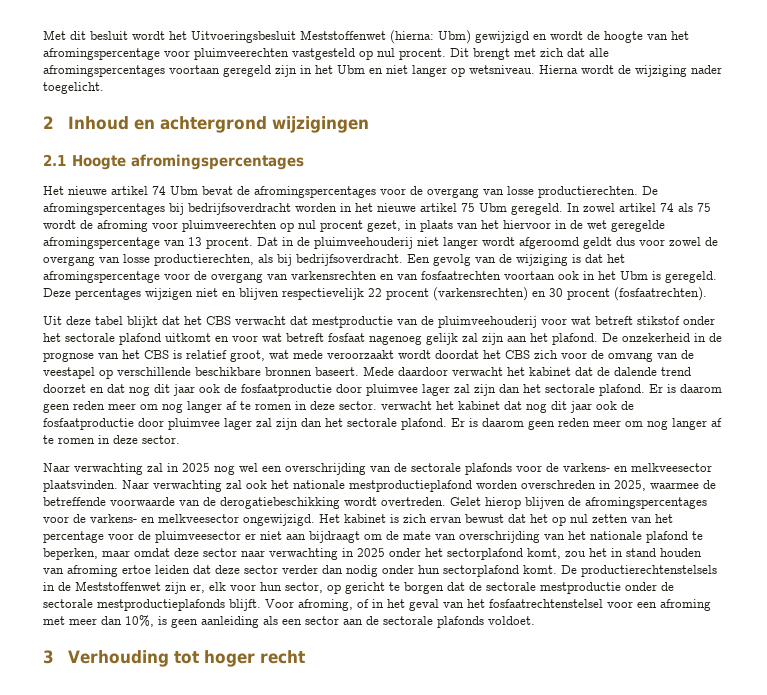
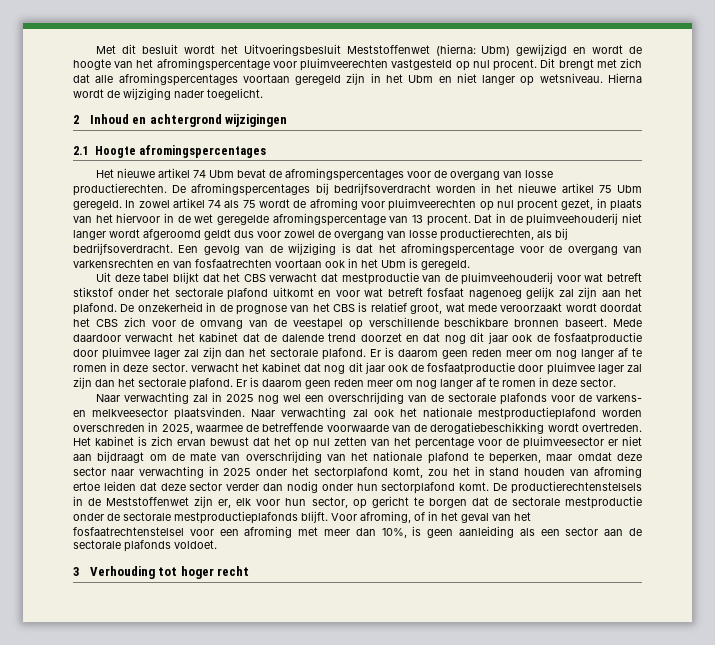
[43,287,707,301] Deze percentages wijzigen niet en blijven respectievelijk 22 procent (varkensrechten) en 30 procent (fosfaatrechten). -> (470, 265) none
[450,497,707,509] [43,514,315,526] Gelet hierop blijven de afromingspercentages voor de varkens- en melkveesector ongewijzigd. -> (642, 427) none

